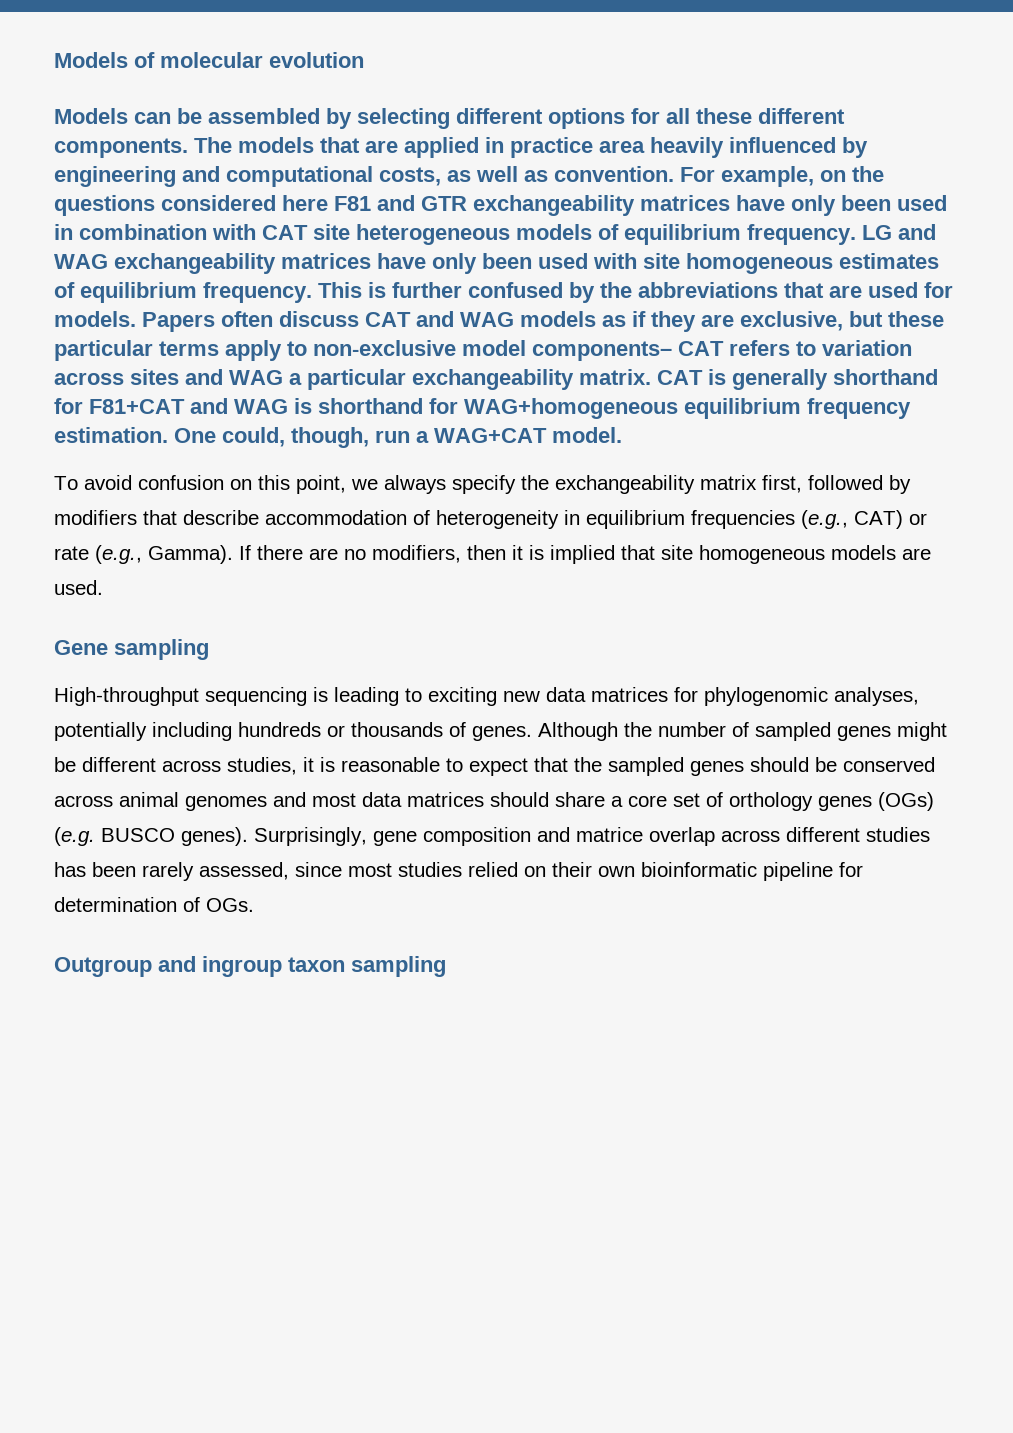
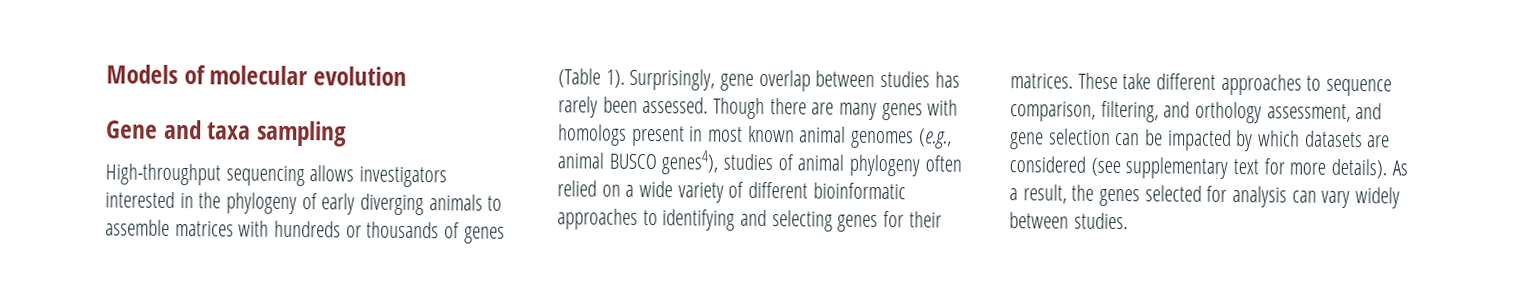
[54,108,845,129] [54,137,868,158] [54,166,884,187] [54,195,947,216] [54,224,936,245] [54,253,939,274] [54,282,953,303] [54,311,944,332] [54,340,912,361] [54,369,938,390] [54,398,911,419] [54,427,622,448] [54,475,911,494] [54,510,927,529] [54,545,931,564] [54,580,103,595] [54,639,209,660] [54,687,919,706] [54,722,947,741] [54,757,935,776] [54,792,934,811] [54,827,930,846] [54,862,863,881] [54,897,254,912] [54,956,446,977] Models can be assembled by selecting different options for all these different components. The models that are applied in practice area heavily influenced by engineering and computational costs, as well as convention. For example, on the questions considered here F81 and GTR exchangeability matrices have only been used in combination with CAT site heterogeneous models of equilibrium frequency. LG and WAG exchangeability matrices have only been used with site homogeneous estimates of equilibrium frequency. This is further confused by the abbreviations that are used for models. Papers often discuss CAT and WAG models as if they are exclusive, but these particular terms apply to non-exclusive model components– CAT refers to variation across sites and WAG a particular exchangeability matrix. CAT is generally shorthand for F81+CAT and WAG is shorthand for WAG+homogeneous equilibrium frequency estimation. One could, though, run a WAG+CAT model. // To avoid confusion on this point, we always specify the exchangeability matrix first, followed by modifiers that describe accommodation of heterogeneity in equilibrium frequencies (e.g., CAT) or rate (e.g., Gamma). If there are no modifiers, then it is implied that site homogeneous models are used. // Gene sampling // High-throughput sequencing is leading to exciting new data matrices for phylogenomic analyses, potentially including hundreds or thousands of genes. Although the number of sampled genes might be different across studies, it is reasonable to expect that the sampled genes should be conserved across animal genomes and most data matrices should share a core set of orthology genes (OGs) (e.g. BUSCO genes). Surprisingly, gene composition and matrice overlap across different studies has been rarely assessed, since most studies relied on their own bioinformatic pipeline for determination of OGs. // Outgroup and ingroup taxon sampling -> [106,119,347,147] [105,163,448,188] [105,191,503,216] [105,219,505,244] [558,68,960,92] [558,96,959,121] [558,124,952,149] [557,150,962,177] [557,180,906,203] [557,208,942,233] [1010,72,1393,97] [1010,100,1383,124] [1009,128,1391,152] [1009,156,1408,179] [1009,184,1401,209] [1009,212,1128,230] Gene and taxa sampling // High-throughput sequencing allows investigators interested in the phylogeny of early diverging animals to assemble matrices with hundreds or thousands of genes (Table 1). Surprisingly, gene overlap between studies has rarely been assessed. Though there are many genes with homologs present in most known animal genomes (e.g., animal BUSCO genes4), studies of animal phylogeny often relied on a wide variety of different bioinformatic approaches to identifying and selecting genes for their matrices. These take different approaches to sequence comparison, filtering, and orthology assessment, and gene selection can be impacted by which datasets are considered (see supplementary text for more details). As a result, the genes selected for analysis can vary widely between studies.

